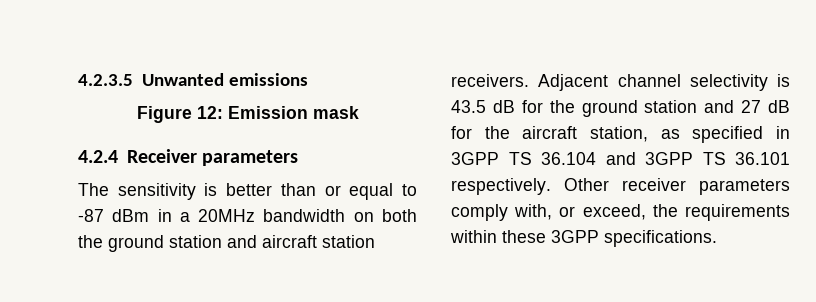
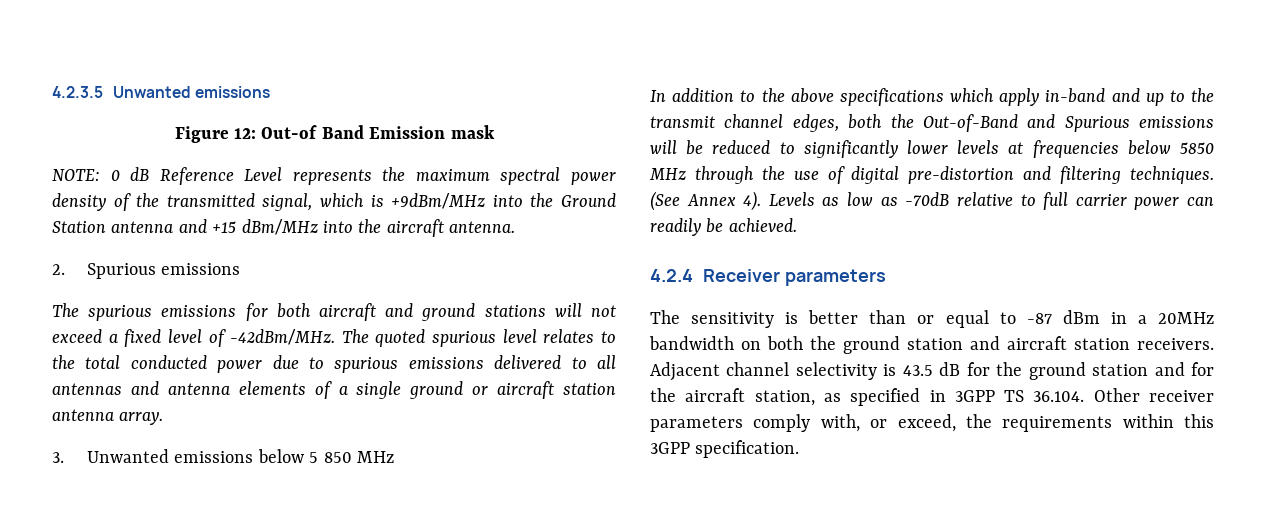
(223, 112) none -> [261,125,364,139] Out-of Band
(359, 112) none -> [52,167,616,185] [52,193,617,211] [52,219,516,237] [52,263,241,279] [52,303,616,321] [52,329,616,347] [52,355,616,373] [52,381,616,399] [52,409,164,425] [52,449,395,463] [650,88,1214,106] [650,114,1214,132] [650,140,1214,158] [649,166,1214,184] [650,191,1214,211] [650,218,797,236] // NOTE: 0 dB Reference Level represents the maximum spectral power density of the transmitted signal, which is +9dBm/MHz into the Ground Station antenna and +15 dBm/MHz into the aircraft antenna. // 2. Spurious emissions // The spurious emissions for both aircraft and ground stations will not exceed a fixed level of -42dBm/MHz. The quoted spurious level relates to the total conducted power due to spurious emissions delivered to all antennas and antenna elements of a single ground or aircraft station antenna array. // 3. Unwanted emissions below 5 850 MHz // In addition to the above specifications which apply in-band and up to the transmit channel edges, both the Out-of-Band and Spurious emissions will be reduced to significantly lower levels at frequencies below 5850 MHz through the use of digital pre-distortion and filtering techniques. (See Annex 4). Levels as low as -70dB relative to full carrier power can readily be achieved.
[741,100,790,113] 27 dB -> (1185, 369) none
[541,152,790,165] [451,178,551,195] 36.104 and 3GPP TS 36.101 respectively. -> [1033,391,1085,402] 36.104.
[502,230,717,247] these 3GPP specifications. -> [1184,414,1214,428] [650,440,800,458] this 3GPP specification.

